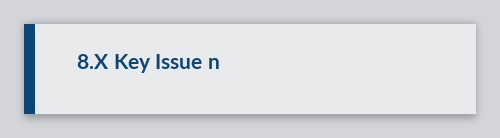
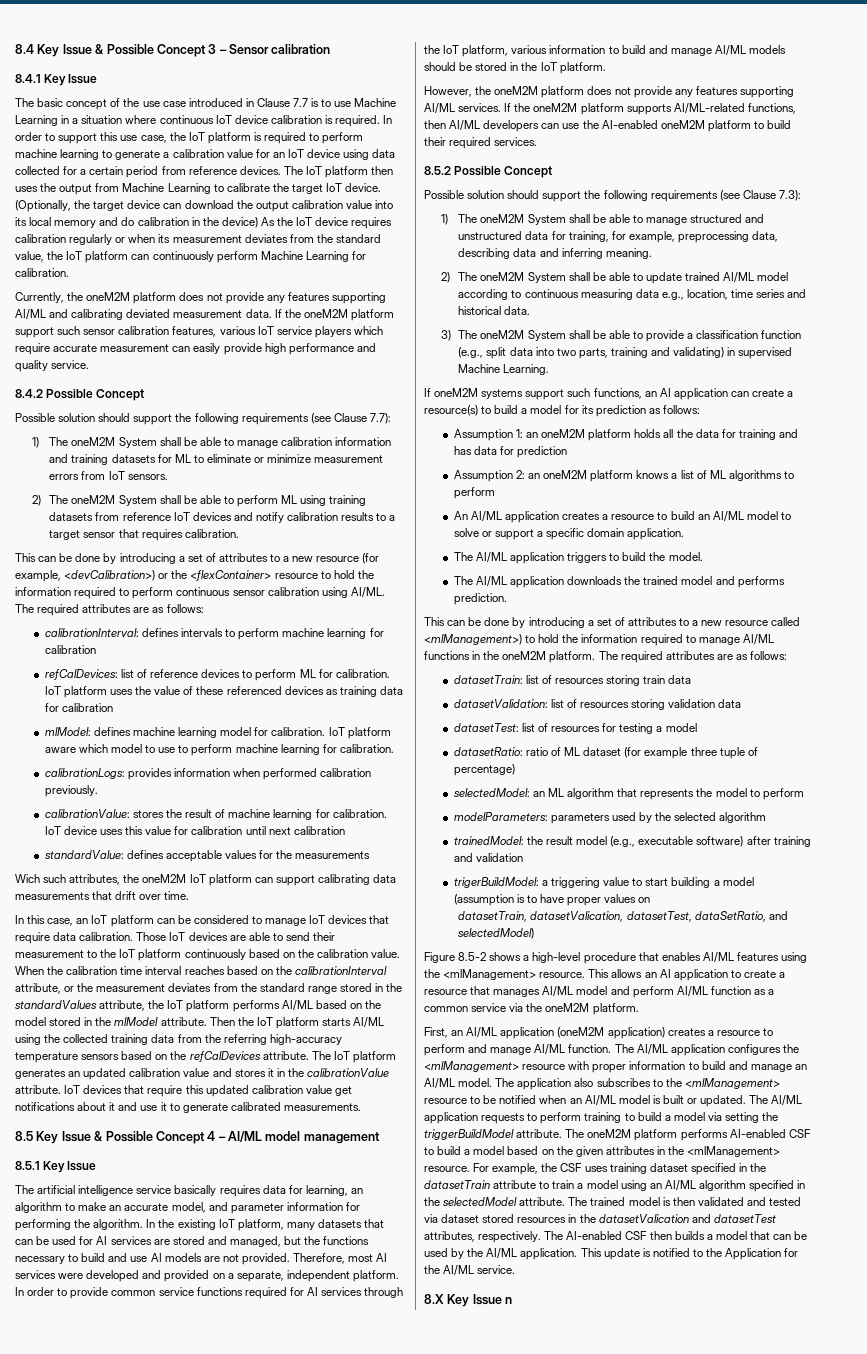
(77, 61) none -> [15,44,331,57] [15,74,98,86] [15,98,397,110] [15,115,393,127] [15,132,364,144] [15,149,396,160] [15,166,394,178] [15,183,382,195] [15,200,394,212] [15,217,393,229] [15,234,381,245] [15,251,366,263] [15,268,69,277] [15,292,386,304] [15,309,394,321] [15,326,383,338] [15,343,376,355] [15,360,90,372] [15,389,145,401] [15,413,391,425] [32,437,392,448] [49,454,384,465] [49,471,168,480] [32,495,367,507] [49,512,396,523] [49,529,239,541] [15,553,380,564] [15,570,374,582] [15,587,385,599] [15,604,204,616] [44,628,384,640] [44,645,96,654] [44,669,390,681] [44,686,403,698] [44,703,113,712] [44,727,391,739] [44,744,394,756] [44,768,372,780] [44,785,98,797] [44,809,387,820] [44,826,345,835] [44,850,371,862] [15,874,397,886] [15,891,190,900] [15,915,390,927] [15,932,336,944] [15,949,401,961] [15,966,387,975] [15,983,403,994] [15,1000,381,1012] [15,1017,385,1029] [15,1034,342,1045] [15,1051,396,1063] [15,1068,390,1080] [15,1085,352,1097] [15,1102,361,1113] [15,1131,380,1144] [15,1161,97,1173] [15,1185,363,1197] [15,1202,360,1214] [15,1219,385,1231] [15,1236,370,1247] [15,1253,388,1265] [15,1270,399,1282] [15,1287,404,1299] [424,45,787,57] [424,62,606,74] [424,86,794,98] [424,103,796,115] [424,120,792,132] [424,137,538,149] [424,166,553,178] [424,190,801,202] [441,214,765,225] [458,231,779,243] [458,248,652,259] [441,272,789,284] [458,289,807,300] [458,306,531,315] [441,330,802,342] [458,347,793,359] [458,364,550,375] [424,388,794,400] [424,405,700,417] [453,429,798,441] [453,446,568,458] [453,470,794,482] [453,487,495,499] [453,511,791,523] [453,528,685,540] [453,552,703,564] [453,576,785,588] [453,593,507,605] [424,617,801,628] [424,634,774,646] [424,651,788,663] [453,675,692,686] [453,699,742,710] [453,723,697,734] [453,747,758,759] [453,764,515,776] [453,788,804,800] [453,812,767,824] [453,836,811,847] [453,853,523,862] [453,877,754,888] [453,894,651,906] [458,911,788,922] [458,928,535,939] [424,952,808,964] [424,969,786,981] [424,986,775,998] [424,1003,639,1015] [424,1027,773,1039] [424,1044,799,1056] [424,1061,807,1073] [424,1078,780,1090] [424,1095,803,1107] [424,1112,779,1124] [424,1129,811,1141] [424,1146,781,1157] [424,1163,767,1175] [424,1180,806,1192] [424,1197,802,1206] [424,1214,776,1223] [424,1231,808,1243] [424,1248,799,1260] [424,1265,516,1276] 8.4 Key Issue & Possible Concept 3 – Sensor calibration // 8.4.1 Key Issue // The basic concept of the use case introduced in Clause 7.7 is to use Machine Learning in a situation where continuous IoT device calibration is required. In order to support this use case, the IoT platform is required to perform machine learning to generate a calibration value for an IoT device using data collected for a certain period from reference devices. The IoT platform then uses the output from Machine Learning to calibrate the target IoT device. (Optionally, the target device can download the output calibration value into its local memory and do calibration in the device) As the IoT device requires calibration regularly or when its measurement deviates from the standard value, the IoT platform can continuously perform Machine Learning for calibration. // Currently, the oneM2M platform does not provide any features supporting AI/ML and calibrating deviated measurement data. If the oneM2M platform support such sensor calibration features, various IoT service players which require accurate measurement can easily provide high performance and quality service. // 8.4.2 Possible Concept // Possible solution should support the following requirements (see Clause 7.7): // 1) The oneM2M System shall be able to manage calibration information and training datasets for ML to eliminate or minimize measurement errors from IoT sensors. // 2) The oneM2M System shall be able to perform ML using training datasets from reference IoT devices and notify calibration results to a target sensor that requires calibration. // This can be done by introducing a set of attributes to a new resource (for example, <devCalibration>) or the <flexContainer> resource to hold the information required to perform continuous sensor calibration using AI/ML. The required attributes are as follows: // calibrationInterval: defines intervals to perform machine learning for calibration // refCalDevices: list of reference devices to perform ML for calibration. IoT platform uses the value of these referenced devices as training data for calibration // mlModel: defines machine learning model for calibration. IoT platform aware which model to use to perform machine learning for calibration. // calibrationLogs: provides information when performed calibration previously. // calibrationValue: stores the result of machine learning for calibration. IoT device uses this value for calibration until next calibration // standardValue: defines acceptable values for the measurements // Wich such attributes, the oneM2M IoT platform can support calibrating data measurements that drift over time. // In this case, an IoT platform can be considered to manage IoT devices that require data calibration. Those IoT devices are able to send their measurement to the IoT platform continuously based on the calibration value. When the calibration time interval reaches based on the calibrationInterval attribute, or the measurement deviates from the standard range stored in the standardValues attribute, the IoT platform performs AI/ML based on the model stored in the mlModel attribute. Then the IoT platform starts AI/ML using the collected training data from the referring high-accuracy temperature sensors based on the refCalDevices attribute. The IoT platform generates an updated calibration value and stores it in the calibrationValue attribute. IoT devices that require this updated calibration value get notifications about it and use it to generate calibrated measurements. // 8.5 Key Issue & Possible Concept 4 – AI/ML model management // 8.5.1 Key Issue // The artificial intelligence service basically requires data for learning, an algorithm to make an accurate model, and parameter information for performing the algorithm. In the existing IoT platform, many datasets that can be used for AI services are stored and managed, but the functions necessary to build and use AI models are not provided. Therefore, most AI services were developed and provided on a separate, independent platform. In order to provide common service functions required for AI services through the IoT platform, various information to build and manage AI/ML models should be stored in the IoT platform. // However, the oneM2M platform does not provide any features supporting AI/ML services. If the oneM2M platform supports AI/ML-related functions, then AI/ML developers can use the AI-enabled oneM2M platform to build their required services. // 8.5.2 Possible Concept // Possible solution should support the following requirements (see Clause 7.3): // 1) The oneM2M System shall be able to manage structured and unstructured data for training, for example, preprocessing data, describing data and inferring meaning. // 2) The oneM2M System shall be able to update trained AI/ML model according to continuous measuring data e.g., location, time series and historical data. // 3) The oneM2M System shall be able to provide a classification function (e.g., split data into two parts, training and validating) in supervised Machine Learning. // If oneM2M systems support such functions, an AI application can create a resource(s) to build a model for its prediction as follows: // Assumption 1: an oneM2M platform holds all the data for training and has data for prediction // Assumption 2: an oneM2M platform knows a list of ML algorithms to perform // An AI/ML application creates a resource to build an AI/ML model to solve or support a specific domain application. // The AI/ML application triggers to build the model. // The AI/ML application downloads the trained model and performs prediction. // This can be done by introducing a set of attributes to a new resource called <mlManagement>) to hold the information required to manage AI/ML functions in the oneM2M platform. The required attributes are as follows: // datasetTrain: list of resources storing train data // datasetValidation: list of resources storing validation data // datasetTest: list of resources for testing a model // datasetRatio: ratio of ML dataset (for example three tuple of percentage) // selectedModel: an ML algorithm that represents the model to perform // modelParameters: parameters used by the selected algorithm // trainedModel: the result model (e.g., executable software) after training and validation // trigerBuildModel: a triggering value to start building a model (assumption is to have proper values on // datasetTrain, datasetValication, datasetTest, dataSetRatio, and selectedModel) // Figure 8.5-2 shows a high-level procedure that enables AI/ML features using the <mlManagement> resource. This allows an AI application to create a resource that manages AI/ML model and perform AI/ML function as a common service via the oneM2M platform. // First, an AI/ML application (oneM2M application) creates a resource to perform and manage AI/ML function. The AI/ML application configures the <mlManagement> resource with proper information to build and manage an AI/ML model. The application also subscribes to the <mlManagement> resource to be notified when an AI/ML model is built or updated. The AI/ML application requests to perform training to build a model via setting the triggerBuildModel attribute. The oneM2M platform performs AI-enabled CSF to build a model based on the given attributes in the <mlManagement> resource. For example, the CSF uses training dataset specified in the datasetTrain attribute to train a model using an AI/ML algorithm specified in the selectedModel attribute. The trained model is then validated and tested via dataset stored resources in the datasetValication and datasetTest attributes, respectively. The AI-enabled CSF then builds a model that can be used by the AI/ML application. This update is notified to the Application for the AI/ML service. //

